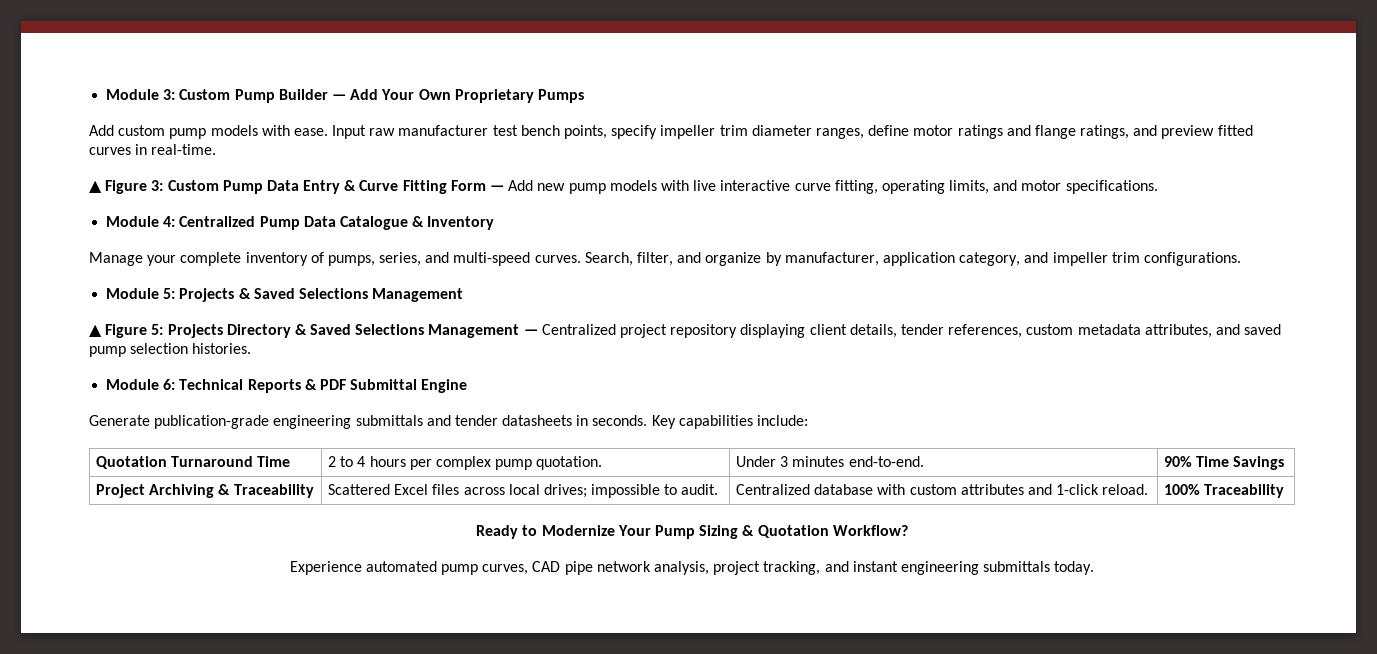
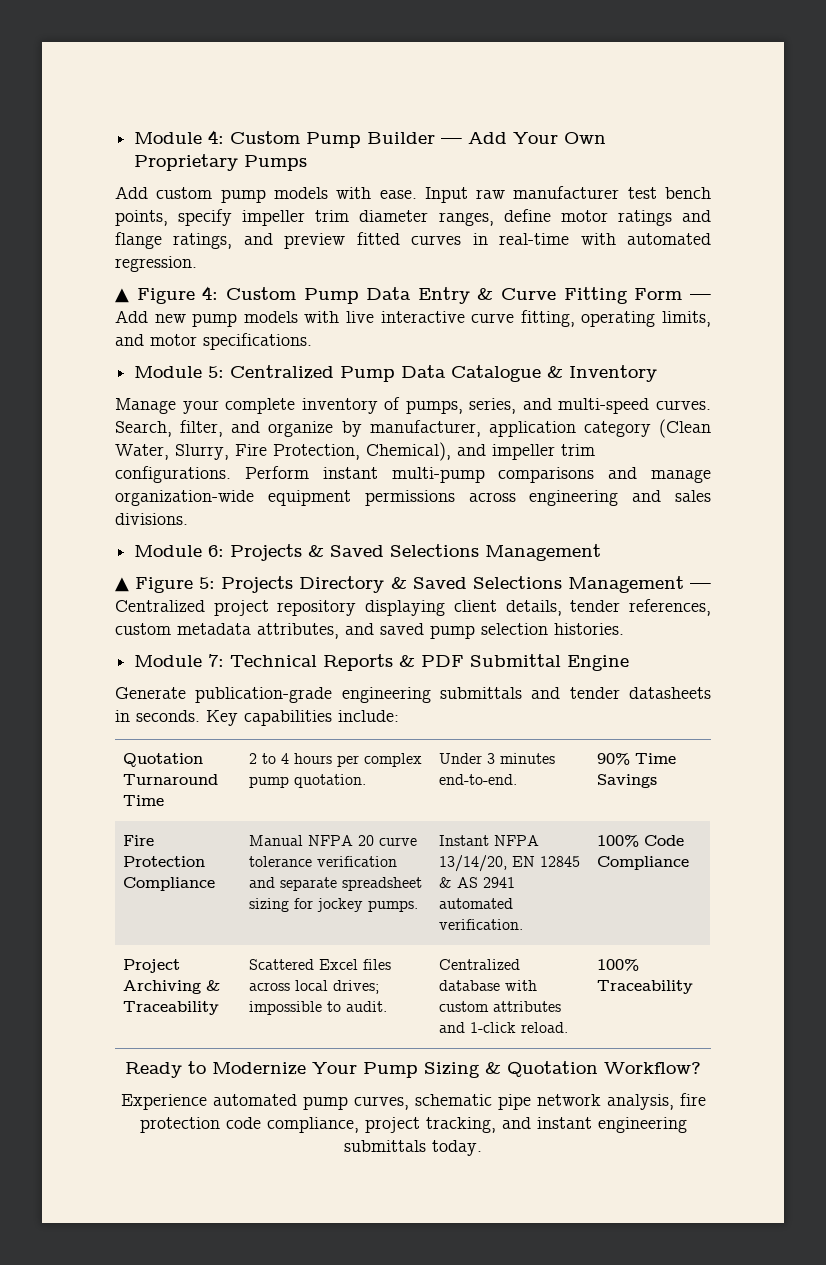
[106,89,176,100] Module 3: -> [134,130,225,144] Module 4:
[151,144,217,155] [89,180,164,194] real-time. // ▲ Figure 3: -> [499,233,712,245] [115,256,197,272] [115,286,219,304] real-time with automated regression. // ▲ Figure 4:
[163,216,176,227] 4: -> [208,366,225,378] 5:
[959,252,1241,266] [106,288,176,299] category, and impeller trim configurations. // Module 5: -> [583,419,711,438] [115,442,595,461] [115,466,711,483] [115,490,711,506] [115,513,188,525] [134,545,225,557] category (Clean Water, Slurry, Fire Protection, Chemical), and impeller trim configurations. Perform instant multi-pump comparisons and manage organization-wide equipment permissions across engineering and sales divisions. // Module 6:
[163,379,176,390] 6: -> [208,654,225,667] 7:
(1285, 463) none -> [123,835,155,846] [123,856,206,867] [123,877,216,891] [249,835,418,846] [249,856,398,867] [249,877,423,891] [249,898,419,912] [439,835,540,846] [439,855,581,872] [439,877,516,888] [439,898,514,909] [439,919,524,930] [597,835,685,847] [597,856,690,870] // Fire Protection Compliance | Manual NFPA 20 curve tolerance verification and separate spreadsheet sizing for jockey pumps. | Instant NFPA 13/14/20, EN 12845 & AS 2941 automated verification. | 100% Code Compliance
[532,561,561,572] CAD -> [414,1094,492,1106] schematic
(709, 568) none -> [679,1093,706,1106] [139,1117,359,1133] fire protection code compliance,

